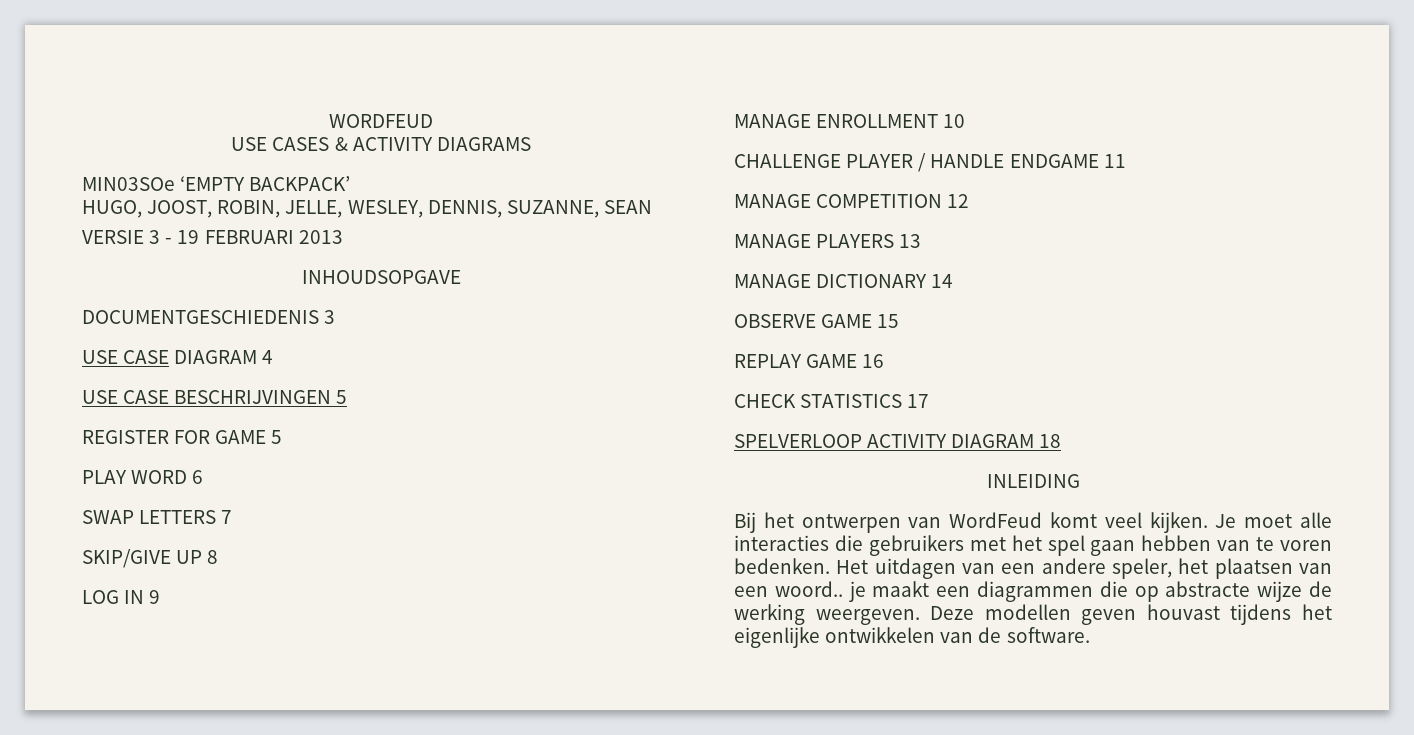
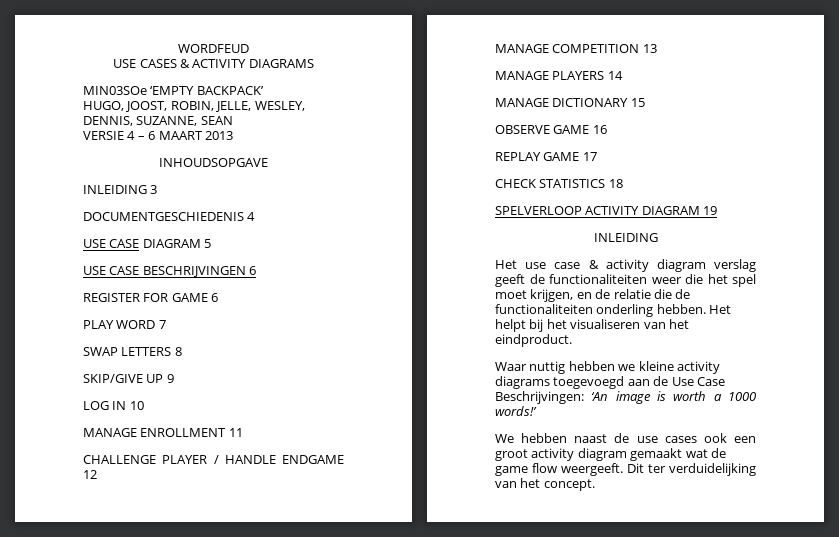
[149,230,294,244] 3 - 19 FEBRUARI -> [127,131,203,140] 4 – 6 MAART
(461, 277) none -> [83,185,158,194] // INLEIDING 3
[324,310,336,324] 3 -> [247,212,256,221] 4
[262,350,274,364] 4 -> [204,239,212,248] 5
[336,390,348,404] 5 -> [249,266,257,275] 6
[271,430,283,444] 5 -> [211,293,219,302] 6
[192,470,204,484] 6 -> [158,320,166,329] 7
[221,510,233,524] 7 -> [174,347,182,356] 8
[207,550,219,564] 8 -> [166,374,174,383] 9
[149,590,161,604] 9 -> [129,401,144,410] 10
[943,114,966,128] 10 -> [228,428,243,437] 11
[1103,154,1126,168] 11 -> [83,470,97,479] 12
[947,194,970,208] 12 -> [642,44,657,53] 13
[899,234,922,248] 13 -> [607,71,623,80] 14
[931,274,954,288] 14 -> [630,98,645,107] 15
[877,314,900,328] 15 -> [592,125,607,134] 16
[862,354,885,368] 16 -> [582,152,597,161] 17
[907,394,930,408] 17 -> [608,179,623,188] 18
[1039,434,1062,448] 18 -> [703,206,718,215] 19
[734,512,1332,533] [734,535,1332,556] [734,558,1332,579] [734,581,1332,602] [734,604,1332,625] [734,627,1090,648] Bij het ontwerpen van WordFeud komt veel kijken. Je moet alle interacties die gebruikers met het spel gaan hebben van te voren bedenken. Het uitdagen van een andere speler, het plaatsen van een woord.. je maakt een diagrammen die op abstracte wijze de werking weergeven. Deze modellen geven houvast tijdens het eigenlijke ontwikkelen van de software. -> [495,259,756,272] [495,274,756,287] [495,289,691,302] [495,304,732,317] [495,319,689,332] [495,334,572,347] [495,361,720,374] [495,376,725,389] [495,391,756,404] [495,406,537,416] [495,433,756,443] [495,448,726,461] [495,463,756,476] [495,478,595,491] Het use case & activity diagram verslag geeft de functionaliteiten weer die het spel moet krijgen, en de relatie die de functionaliteiten onderling hebben. Het helpt bij het visualiseren van het eindproduct. // Waar nuttig hebben we kleine activity diagrams toegevoegd aan de Use Case Beschrijvingen: ‘An image is worth a 1000 words!’ // We hebben naast de use cases ook een groot activity diagram gemaakt wat de game flow weergeeft. Dit ter verduidelijking van het concept.

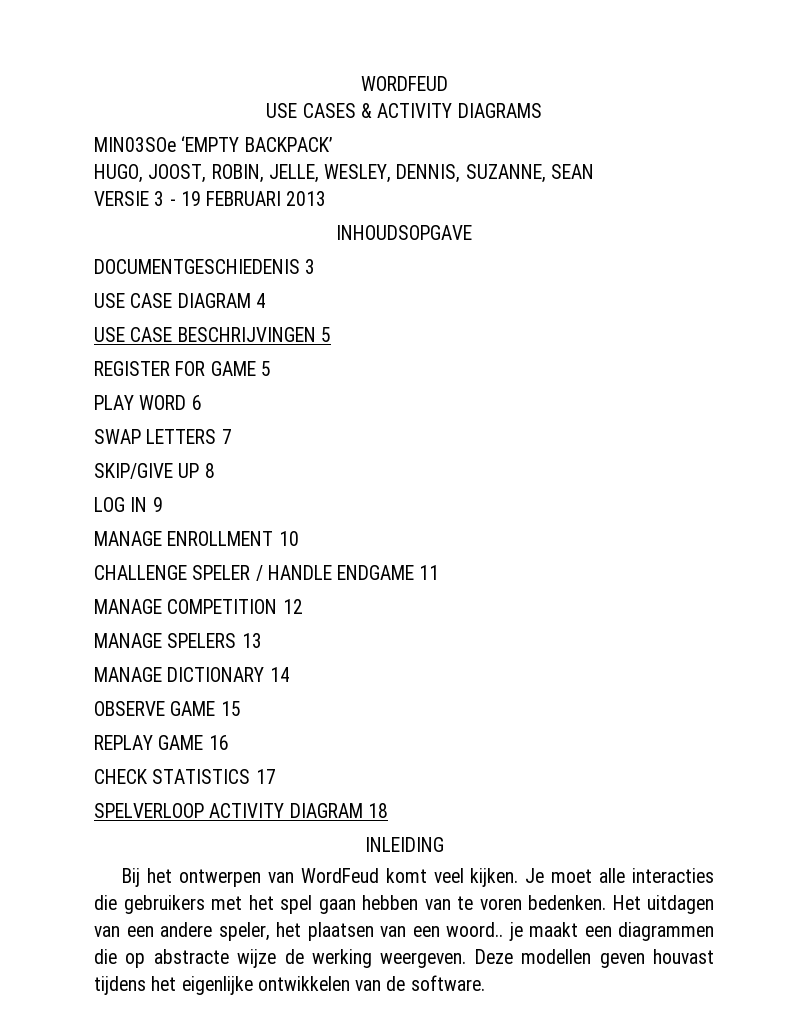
[127,131,203,140] 4 – 6 MAART -> [154,191,282,206] 3 - 19 FEBRUARI
[83,185,147,194] INLEIDING -> [94,259,300,274] DOCUMENTGESCHIEDENIS
[83,212,244,221] DOCUMENTGESCHIEDENIS -> [94,293,251,308] USE CASE DIAGRAM
[142,239,212,248] [83,266,257,277] DIAGRAM 5 // USE CASE BESCHRIJVINGEN 6 -> [177,327,331,342] BESCHRIJVINGEN 5
[211,293,219,302] 6 -> [260,361,271,376] 5
[158,320,166,329] 7 -> [191,395,202,410] 6
[174,347,182,356] 8 -> [221,429,232,444] 7
[166,374,174,383] 9 -> [204,463,215,478] 8
[129,401,144,410] 10 -> [152,497,163,512] 9
[228,428,243,437] 11 -> [278,531,299,546] 10
[162,455,208,464] PLAYER -> [192,565,251,580] SPELER
(344, 459) none -> [419,565,440,580] [94,599,278,614] 11 // MANAGE COMPETITION
[552,44,640,53] COMPETITION -> [167,633,237,648] SPELERS
[552,71,605,80] PLAYERS -> [167,667,265,682] DICTIONARY
[495,98,645,107] // MANAGE DICTIONARY 15 -> (290, 674) none
[592,125,607,134] 16 -> [220,701,241,716] 15
[582,152,597,161] 17 -> [208,735,229,750] 16
[608,179,623,188] 18 -> [255,769,276,784] 17
[703,206,718,215] 19 -> [367,803,388,818] 18
[495,259,756,272] [495,274,756,287] [495,289,691,302] [495,304,732,317] [495,319,689,332] [495,334,572,347] [495,361,720,374] [495,376,725,389] [495,391,756,404] [495,406,537,416] [495,433,756,443] [495,448,726,461] [495,463,756,476] [495,478,595,491] Het use case & activity diagram verslag geeft de functionaliteiten weer die het spel moet krijgen, en de relatie die de functionaliteiten onderling hebben. Het helpt bij het visualiseren van het eindproduct. // Waar nuttig hebben we kleine activity diagrams toegevoegd aan de Use Case Beschrijvingen: ‘An image is worth a 1000 words!’ // We hebben naast de use cases ook een groot activity diagram gemaakt wat de game flow weergeeft. Dit ter verduidelijking van het concept. -> [122,868,714,887] [94,895,714,914] [94,922,714,941] [94,949,714,968] [94,975,485,995] Bij het ontwerpen van WordFeud komt veel kijken. Je moet alle interacties die gebruikers met het spel gaan hebben van te voren bedenken. Het uitdagen van een andere speler, het plaatsen van een woord.. je maakt een diagrammen die op abstracte wijze de werking weergeven. Deze modellen geven houvast tijdens het eigenlijke ontwikkelen van de software.

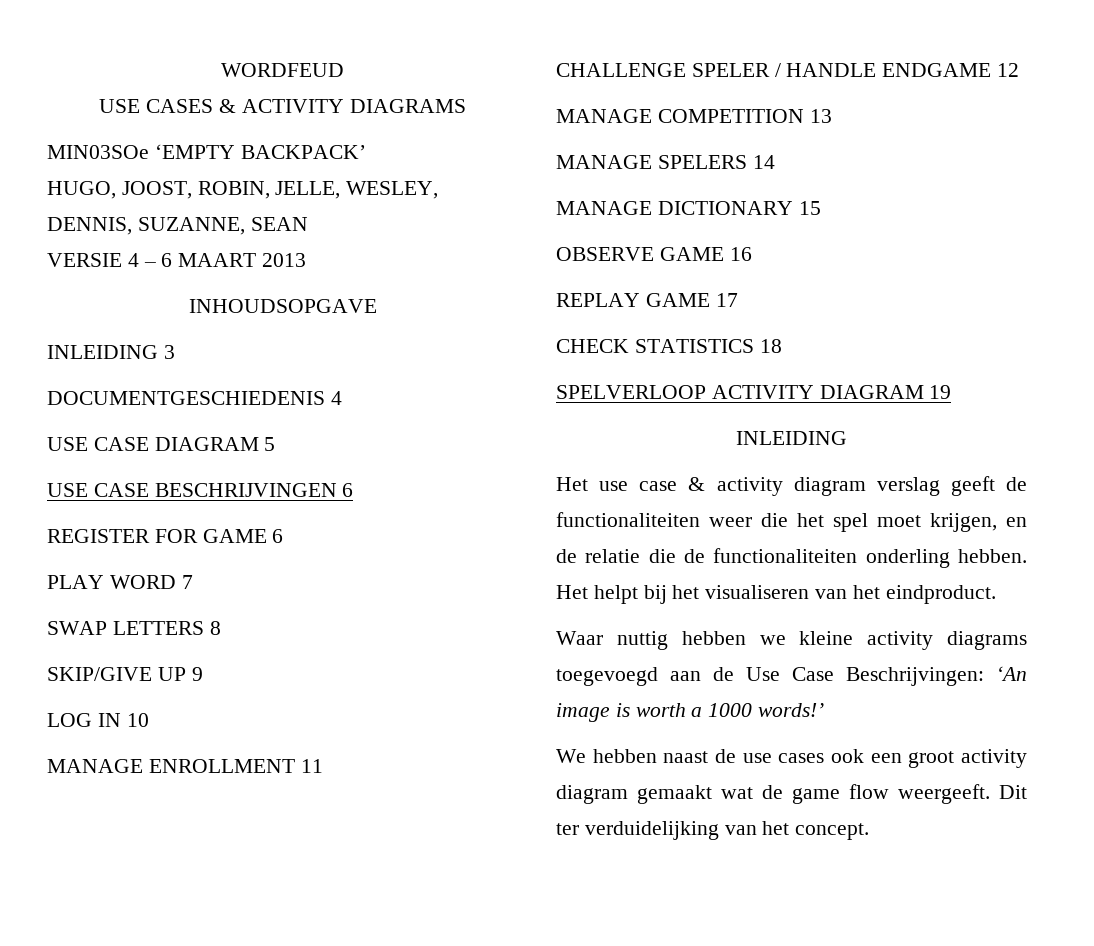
[154,191,282,206] 3 - 19 FEBRUARI -> [127,253,257,267] 4 – 6 MAART
(472, 232) none -> [47,345,175,359] // INLEIDING 3
[305,259,316,274] 3 -> [330,391,342,405] 4
[255,293,266,308] 4 -> [264,437,276,451] 5
[320,327,331,342] 5 -> [342,483,354,497] 6
[260,361,271,376] 5 -> [272,529,284,543] 6
[191,395,202,410] 6 -> [181,575,193,589] 7
[221,429,232,444] 7 -> [209,621,221,635] 8
[204,463,215,478] 8 -> [191,667,203,681] 9
[152,497,163,512] 9 -> [126,713,149,727] 10
[278,531,299,546] 10 -> [300,759,323,773] 11
[419,565,440,580] 11 -> [997,63,1020,77] 12
[282,599,303,614] 12 -> [809,109,832,123] 13
[241,633,262,648] 13 -> [752,155,775,169] 14
[269,667,290,682] 14 -> [798,201,821,215] 15
[220,701,241,716] 15 -> [729,247,752,261] 16
[208,735,229,750] 16 -> [715,293,738,307] 17
[255,769,276,784] 17 -> [759,339,782,353] 18
[367,803,388,818] 18 -> [929,385,952,399] 19
[122,868,714,887] [94,895,714,914] [94,922,714,941] [94,949,714,968] [94,975,485,995] Bij het ontwerpen van WordFeud komt veel kijken. Je moet alle interacties die gebruikers met het spel gaan hebben van te voren bedenken. Het uitdagen van een andere speler, het plaatsen van een woord.. je maakt een diagrammen die op abstracte wijze de werking weergeven. Deze modellen geven houvast tijdens het eigenlijke ontwikkelen van de software. -> [556,476,1027,496] [556,512,1027,532] [556,548,1027,568] [556,585,996,604] [556,631,1027,650] [556,666,1027,686] [556,703,825,722] [556,749,1027,768] [556,784,1027,804] [556,821,870,840] Het use case & activity diagram verslag geeft de functionaliteiten weer die het spel moet krijgen, en de relatie die de functionaliteiten onderling hebben. Het helpt bij het visualiseren van het eindproduct. // Waar nuttig hebben we kleine activity diagrams toegevoegd aan de Use Case Beschrijvingen: ‘An image is worth a 1000 words!’ // We hebben naast de use cases ook een groot activity diagram gemaakt wat de game flow weergeeft. Dit ter verduidelijking van het concept.

